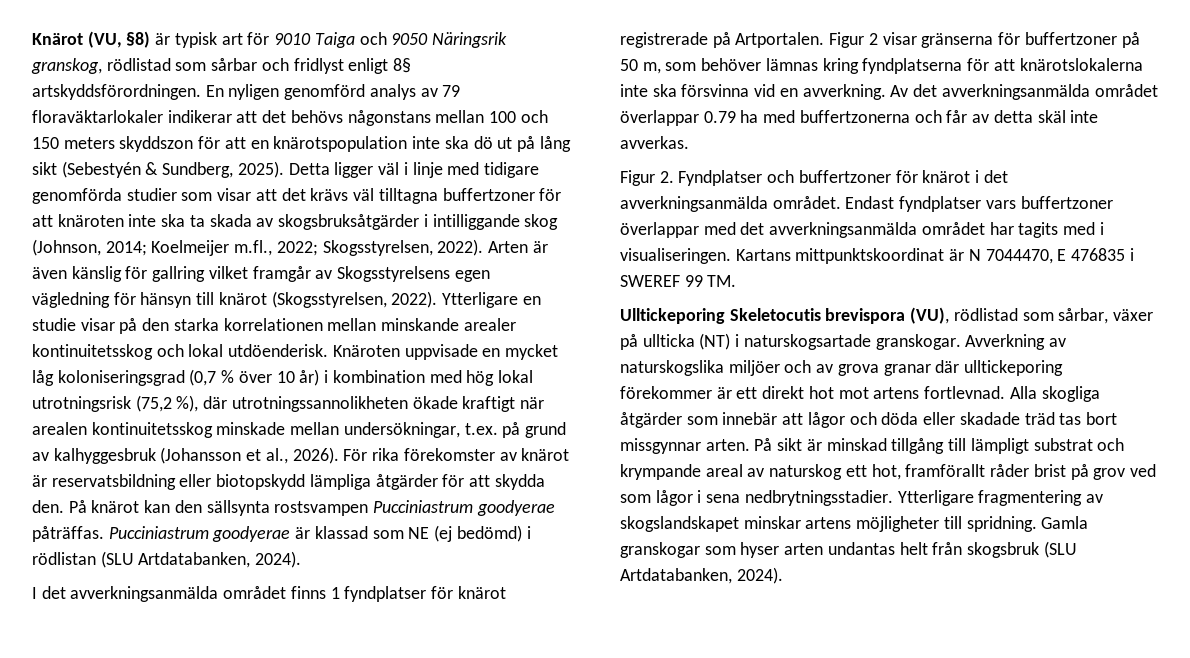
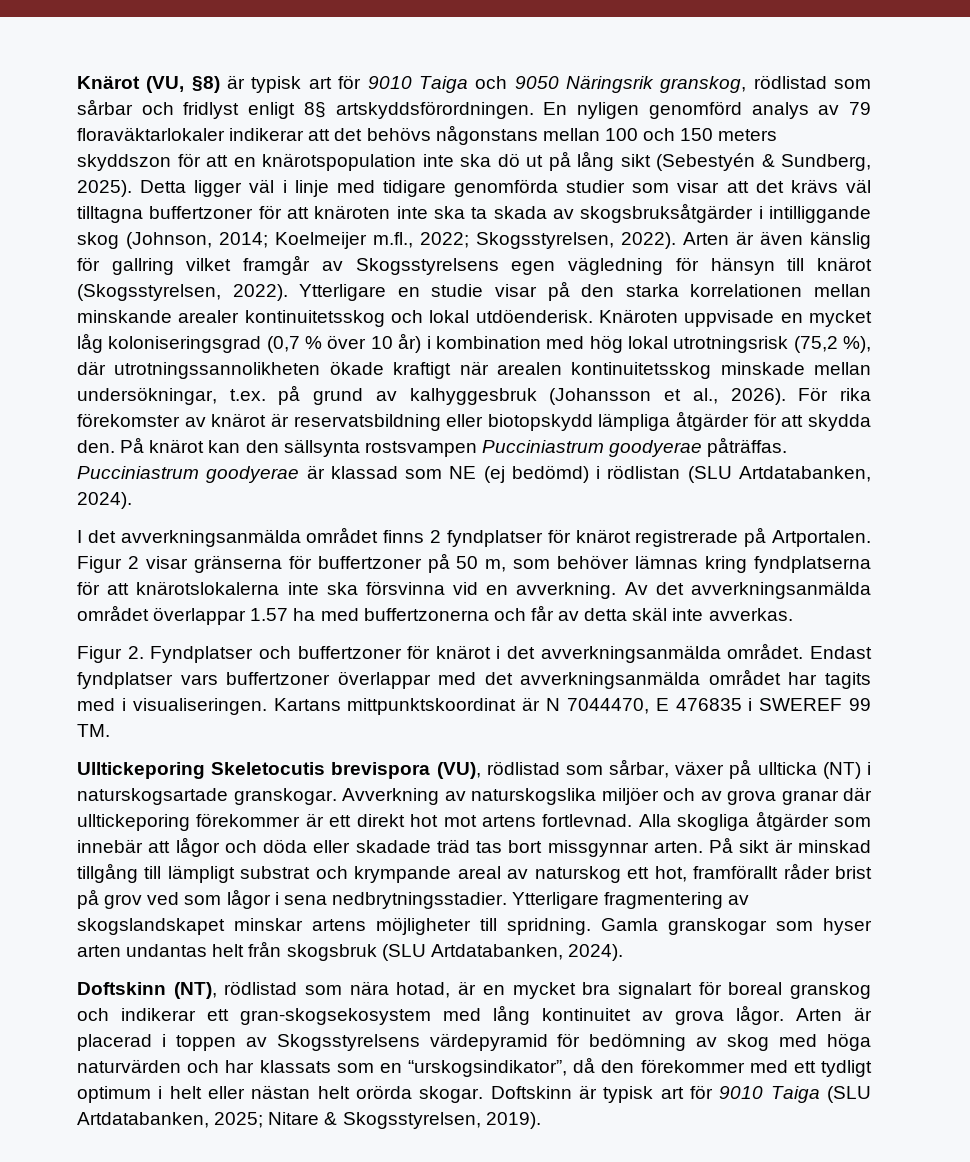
[330,587,340,599] 1 -> [430,530,442,543] 2
[703,111,736,123] 0.79 -> [250,608,289,621] 1.57
(783, 575) none -> [77,981,871,999] [77,1005,872,1025] [77,1033,871,1051] [77,1057,872,1077] [77,1085,872,1103] [77,1112,541,1129] // Doftskinn (NT), rödlistad som nära hotad, är en mycket bra signalart för boreal granskog och indikerar ett gran-skogsekosystem med lång kontinuitet av grova lågor. Arten är placerad i toppen av Skogsstyrelsens värdepyramid för bedömning av skog med höga naturvärden och har klassats som en “urskogsindikator”, då den förekommer med ett tydligt optimum i helt eller nästan helt orörda skogar. Doftskinn är typisk art för 9010 Taiga (SLU Artdatabanken, 2025; Nitare & Skogsstyrelsen, 2019).

